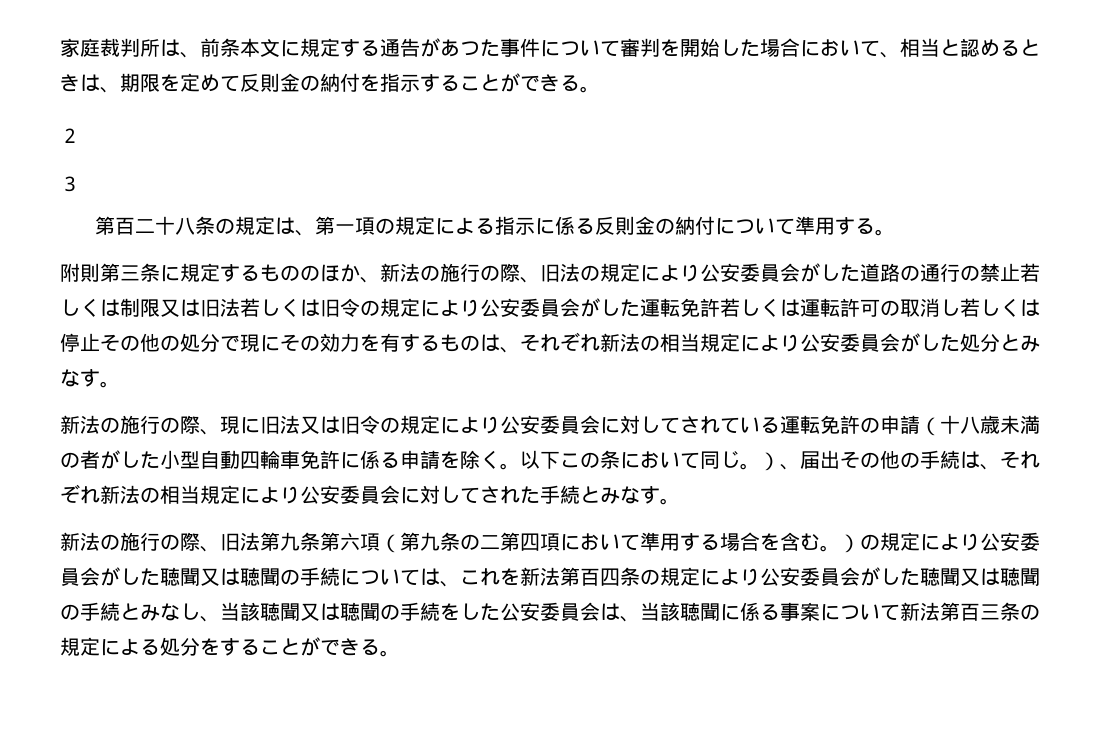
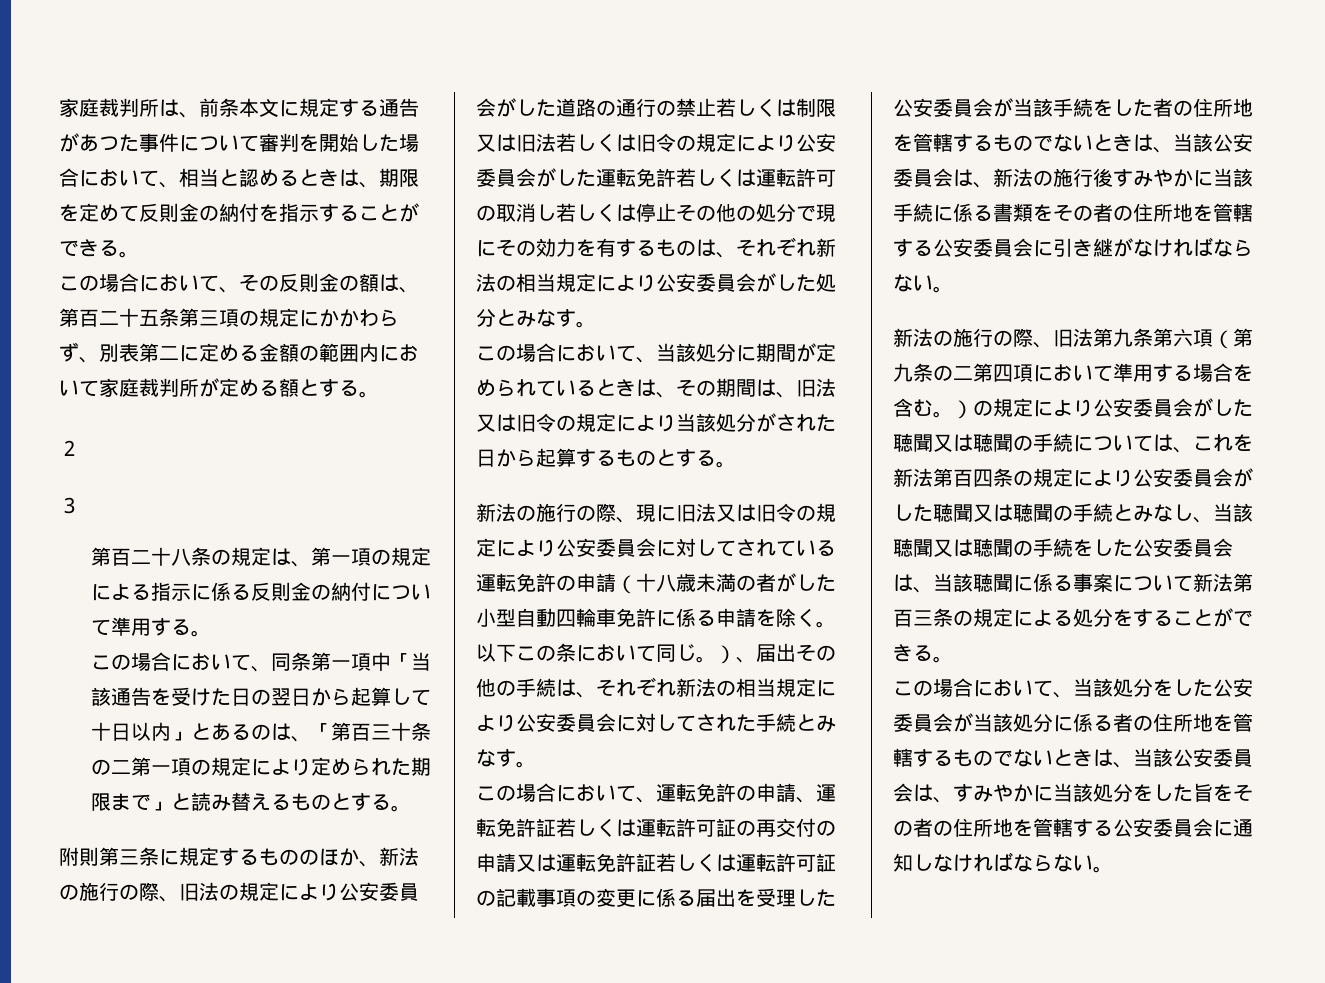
(600, 89) none -> [59,273,419,293] [59,308,399,327] [59,342,419,363] [59,378,379,398] // この場合において、その反則金の額は、第百二十五条第三項の規定にかかわらず、別表第二に定める金額の範囲内において家庭裁判所が定める額とする。
(895, 232) none -> [91,652,432,672] [91,687,432,706] [91,722,432,742] [91,757,432,776] [91,792,412,812] // この場合において、同条第一項中「当該通告を受けた日の翌日から起算して十日以内」とあるのは、「第百三十条の二第一項の規定により定められた期限まで」と読み替えるものとする。
(120, 384) none -> [476,343,836,363] [476,378,836,398] [476,413,836,432] [476,448,736,468] // この場合において、当該処分に期間が定められているときは、その期間は、旧法又は旧令の規定により当該処分がされた日から起算するものとする。
(680, 501) none -> [476,783,836,803] [476,818,836,837] [476,853,836,872] [476,888,836,907] [893,98,1253,117] [893,133,1253,153] [893,168,1253,188] [893,203,1253,222] [893,237,1253,257] [893,274,953,293] // この場合において、運転免許の申請、運転免許証若しくは運転許可証の再交付の申請又は運転免許証若しくは運転許可証の記載事項の変更に係る届出を受理した公安委員会が当該手続をした者の住所地を管轄するものでないときは、当該公安委員会は、新法の施行後すみやかに当該手続に係る書類をその者の住所地を管轄する公安委員会に引き継がなければならない。
(400, 653) none -> [893,678,1253,698] [893,713,1253,732] [893,748,1253,768] [893,783,1253,803] [893,818,1253,837] [893,852,1113,873] // この場合において、当該処分をした公安委員会が当該処分に係る者の住所地を管轄するものでないときは、当該公安委員会は、すみやかに当該処分をした旨をその者の住所地を管轄する公安委員会に通知しなければならない。

